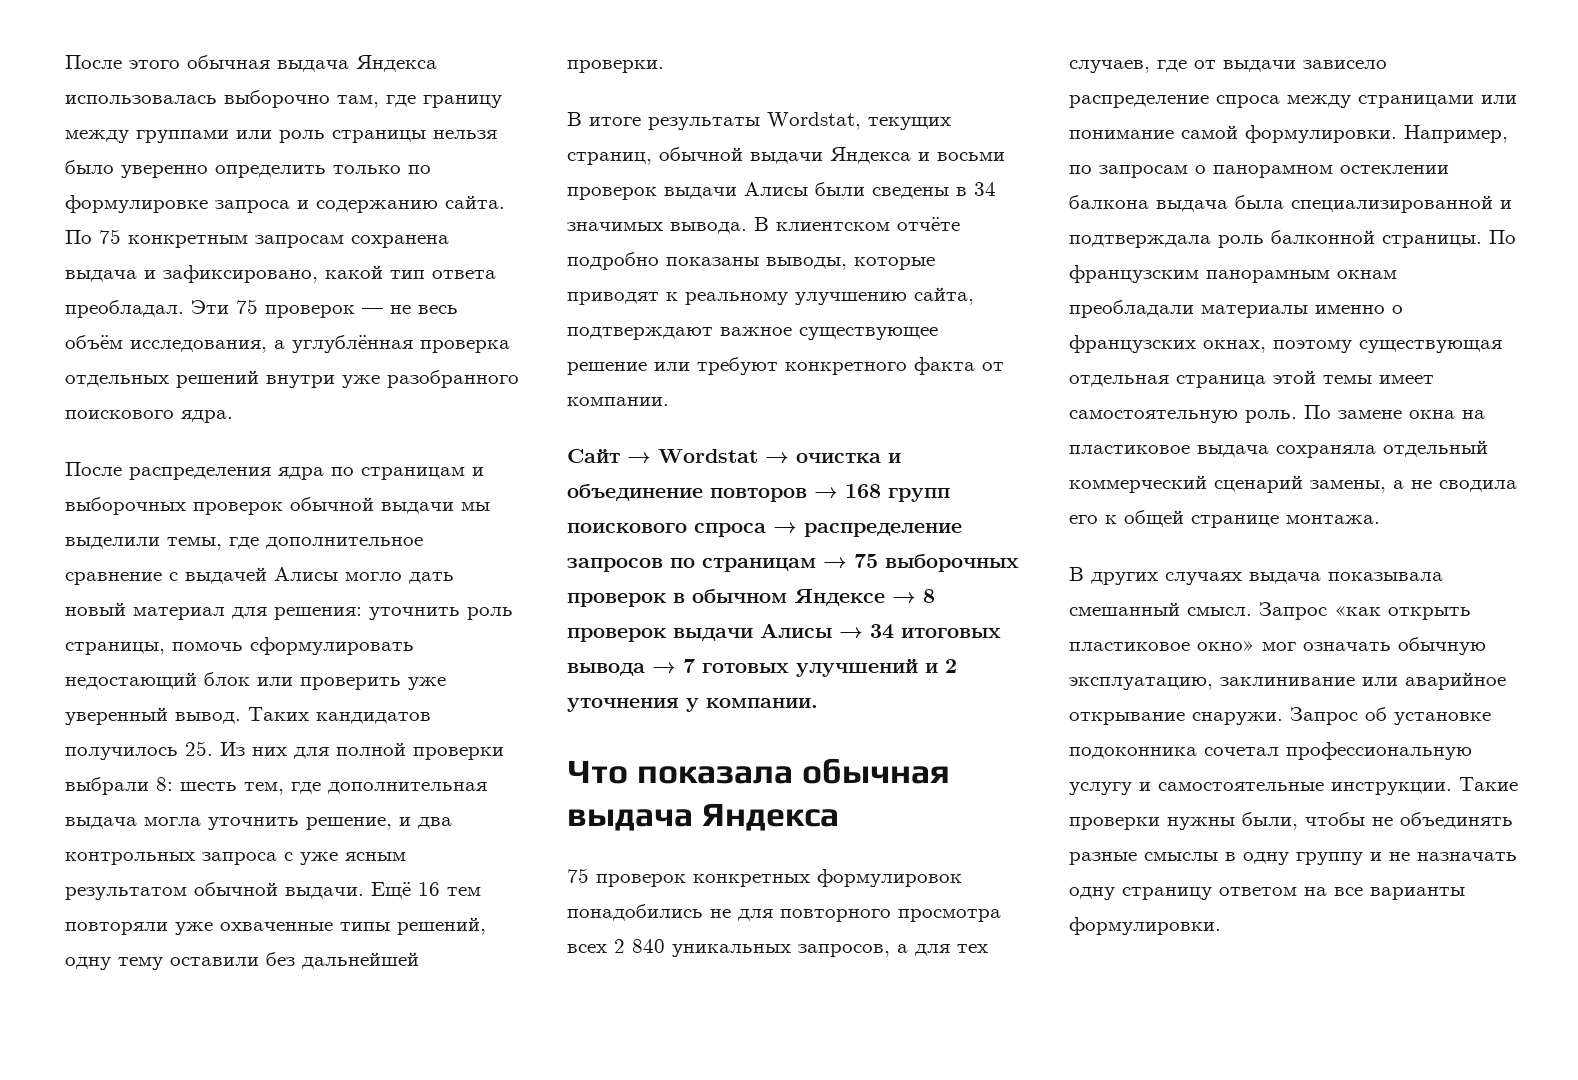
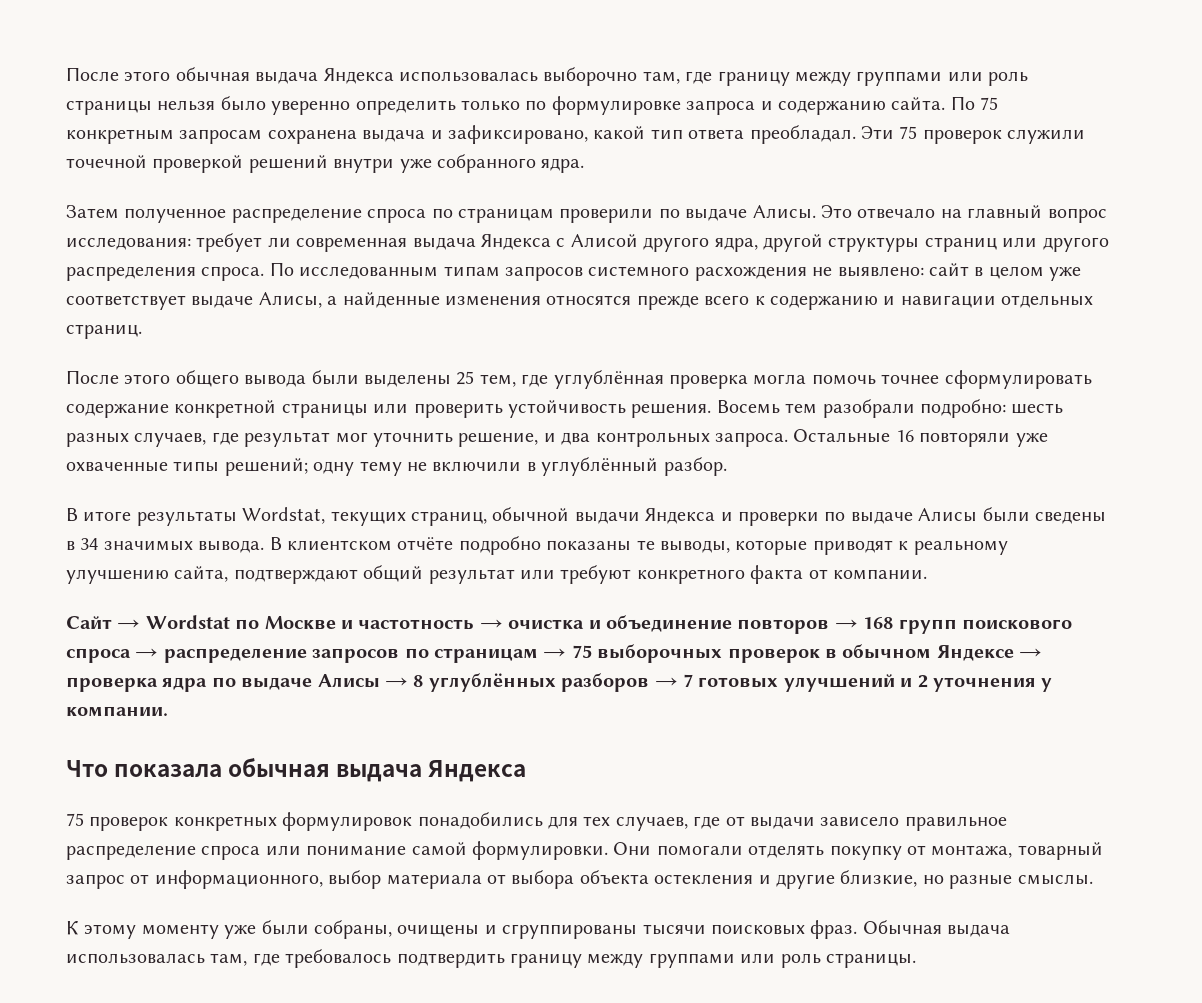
[362,305,458,314] [65,335,510,353] [65,375,169,387] — не весь объём исследования, а углублённая проверка отдельных -> [1007,129,1086,144] [66,155,244,173] служили точечной проверкой
[387,370,519,388] [65,410,174,419] разобранного поискового -> [436,154,536,173] собранного
[65,462,484,480] [65,497,490,515] [65,537,423,550] [65,567,454,585] [65,602,513,620] [65,637,414,655] [65,672,446,690] [65,707,431,725] [65,741,504,760] [65,777,487,795] [65,817,201,829] После распределения ядра по страницам и выборочных проверок обычной выдачи мы выделили темы, где дополнительное сравнение с выдачей Алисы могло дать новый материал для решения: уточнить роль страницы, помочь сформулировать недостающий блок или проверить уже уверенный вывод. Таких кандидатов получилось 25. Из них для полной проверки выбрали 8: шесть тем, где дополнительная выдача могла -> [66,205,1107,223] [66,233,1109,252] [66,262,1082,281] [66,292,1094,310] [66,324,142,339] [66,370,1092,389] [66,399,1064,418] [66,432,368,447] Затем полученное распределение спроса по страницам проверили по выдаче Алисы. Это отвечало на главный вопрос исследования: требует ли современная выдача Яндекса с Алисой другого ядра, другой структуры страниц или другого распределения спроса. По исследованным типам запросов системного расхождения не выявлено: сайт в целом уже соответствует выдаче Алисы, а найденные изменения относятся прежде всего к содержанию и навигации отдельных страниц. // После этого общего вывода были выделены 25 тем, где углублённая проверка могла помочь точнее сформулировать содержание конкретной страницы или проверить устойчивость решения. Восемь тем разобрали подробно: шесть разных случаев, где результат мог
[202,852,406,865] [65,882,481,900] запроса с уже ясным результатом обычной выдачи. Ещё 16 тем -> [714,429,914,447] запроса. Остальные 16
[397,917,486,935] решений, -> [224,458,308,476] решений;
[170,952,419,969] [567,60,664,73] оставили без дальнейшей проверки. -> [407,457,727,476] не включили в углублённый разбор.
[937,152,1005,161] [567,187,737,200] восьми проверок выдачи -> [737,511,913,526] проверки по выдаче
(759, 261) none -> [636,540,655,550] те
[720,327,938,340] [567,362,647,375] важное существующее решение -> [363,565,515,584] общий результат
(758, 456) none -> [235,616,475,630] по Москве и частотность
[923,589,935,603] [567,623,1001,642] [567,663,645,676] 8 проверок выдачи Алисы → 34 итоговых вывода -> [66,673,650,692] проверка ядра по выдаче Алисы → 8 углублённых разборов
[710,909,1001,922] [567,939,908,957] не для повторного просмотра всех 2 840 уникальных запросов, а -> (543, 820) none
[1069,95,1474,108] распределение спроса между страницами -> [904,816,1007,831] [66,845,261,860] правильное распределение спроса
[1404,125,1508,143] [1069,165,1449,178] [1069,195,1512,213] [1069,230,1516,248] [1069,265,1397,283] [1069,300,1403,318] [1069,335,1502,353] [1069,370,1434,388] [1069,405,1485,423] [1069,440,1488,458] [1069,475,1517,493] [1069,510,1380,528] [1069,567,1443,585] [1069,602,1471,620] [1069,637,1486,655] [1069,672,1506,690] [1069,707,1491,725] [1069,742,1472,760] [1069,777,1518,795] [1069,812,1513,830] [1069,852,1517,865] [1069,887,1465,900] [1069,917,1221,935] Например, по запросам о панорамном остеклении балкона выдача была специализированной и подтверждала роль балконной страницы. По французским панорамным окнам преобладали материалы именно о французских окнах, поэтому существующая отдельная страница этой темы имеет самостоятельную роль. По замене окна на пластиковое выдача сохраняла отдельный коммерческий сценарий замены, а не сводила его к общей странице монтажа. // В других случаях выдача показывала смешанный смысл. Запрос «как открыть пластиковое окно» мог означать обычную эксплуатацию, заклинивание или аварийное открывание снаружи. Запрос об установке подоконника сочетал профессиональную услугу и самостоятельные инструкции. Такие проверки нужны были, чтобы не объединять разные смыслы в одну группу и не назначать одну страницу ответом на все варианты формулировки. -> [613,842,1103,860] [66,870,1093,889] [66,920,1011,939] [66,949,916,968] Они помогали отделять покупку от монтажа, товарный запрос от информационного, выбор материала от выбора объекта остекления и другие близкие, но разные смыслы. // К этому моменту уже были собраны, очищены и сгруппированы тысячи поисковых фраз. Обычная выдача использовалась там, где требовалось подтвердить границу между группами или роль страницы.

